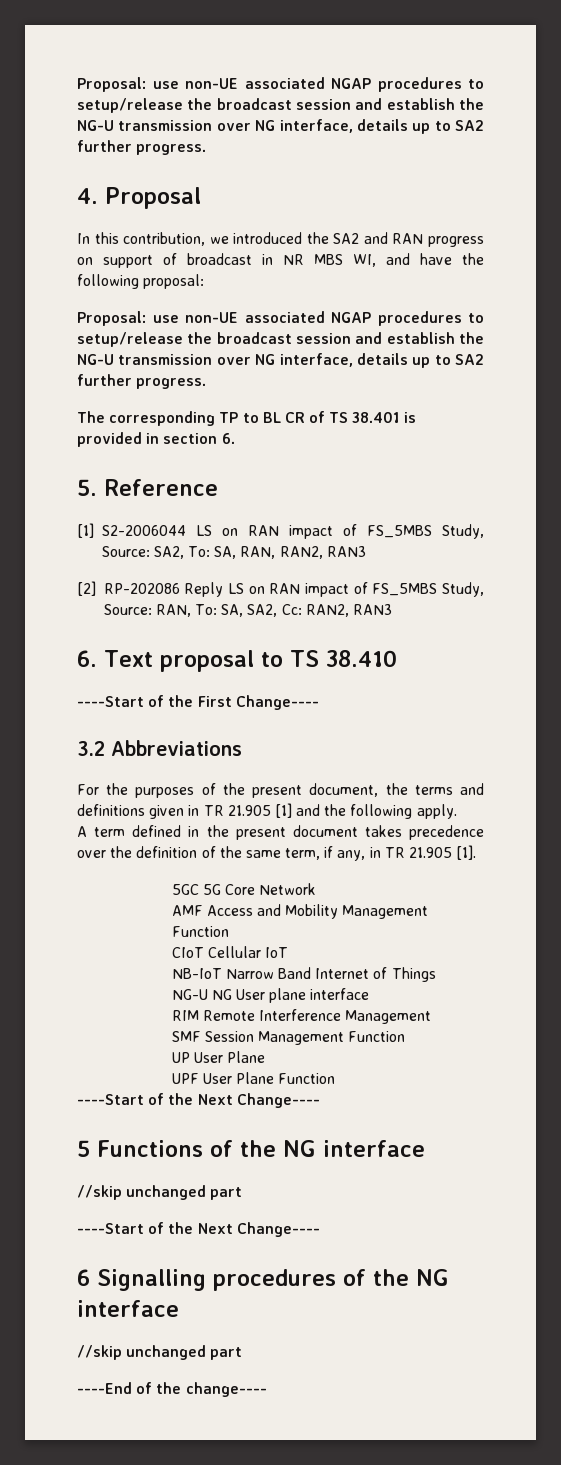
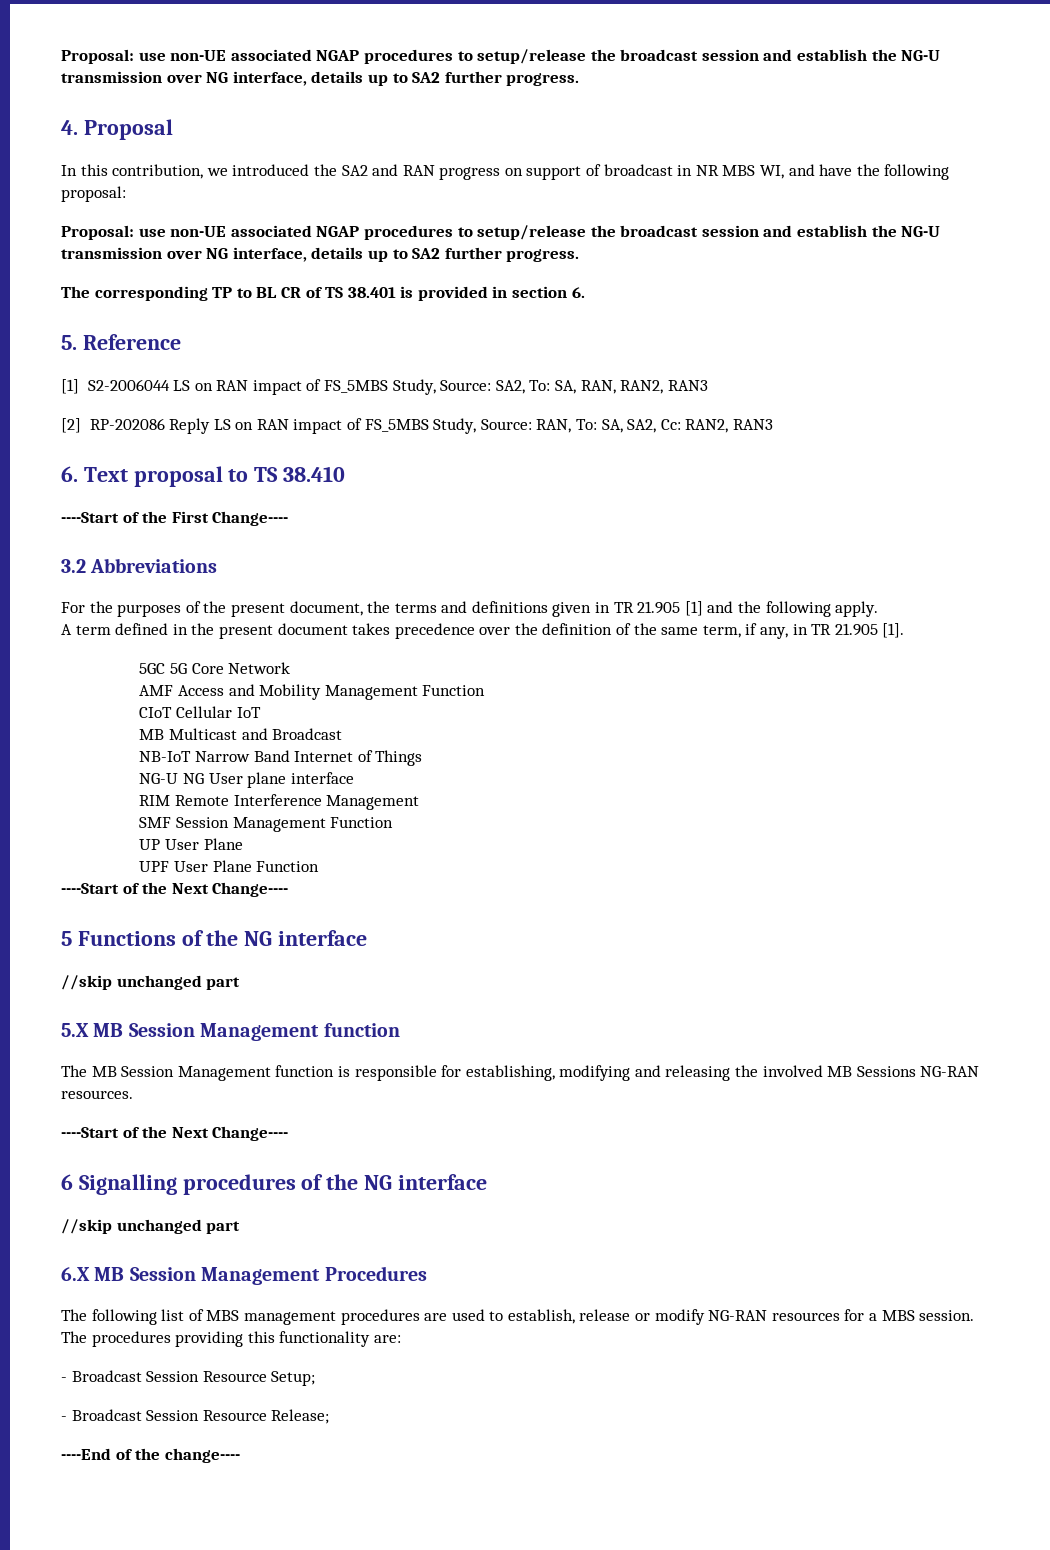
(288, 952) none -> [139,728,343,740] // MB Multicast and Broadcast
(243, 1193) none -> [61,1023,400,1041] [61,1065,980,1081] [61,1090,133,1099] // 5.X MB Session Management function // The MB Session Management function is responsible for establishing, modifying and releasing the involved MB Sessions NG-RAN resources.
(243, 1353) none -> [61,1266,427,1285] [61,1309,975,1325] [61,1331,401,1347] [61,1370,316,1386] [61,1409,330,1424] // 6.X MB Session Management Procedures // The following list of MBS management procedures are used to establish, release or modify NG-RAN resources for a MBS session. The procedures providing this functionality are: // - Broadcast Session Resource Setup; // - Broadcast Session Resource Release;

